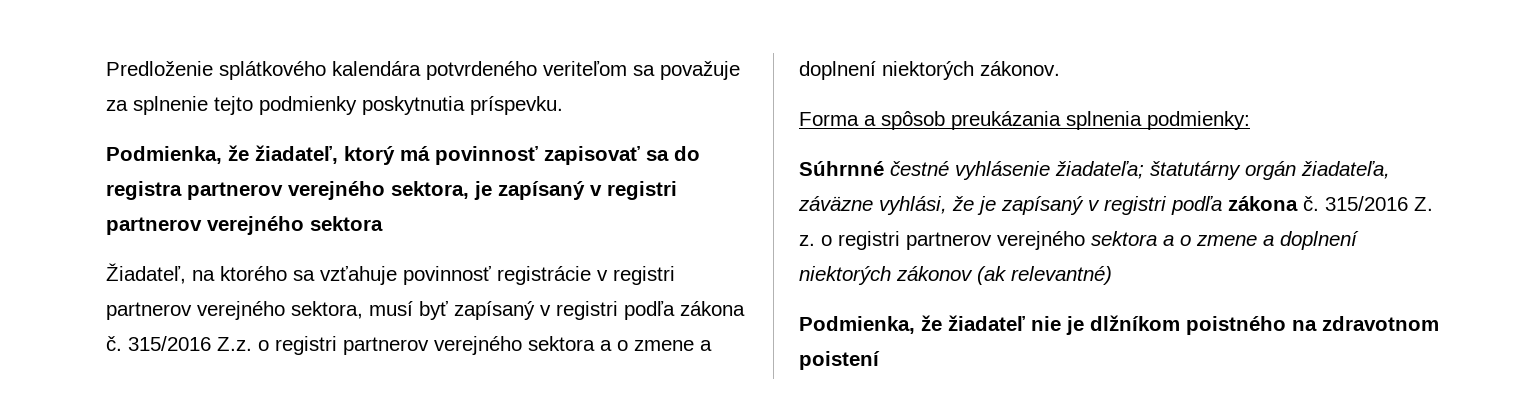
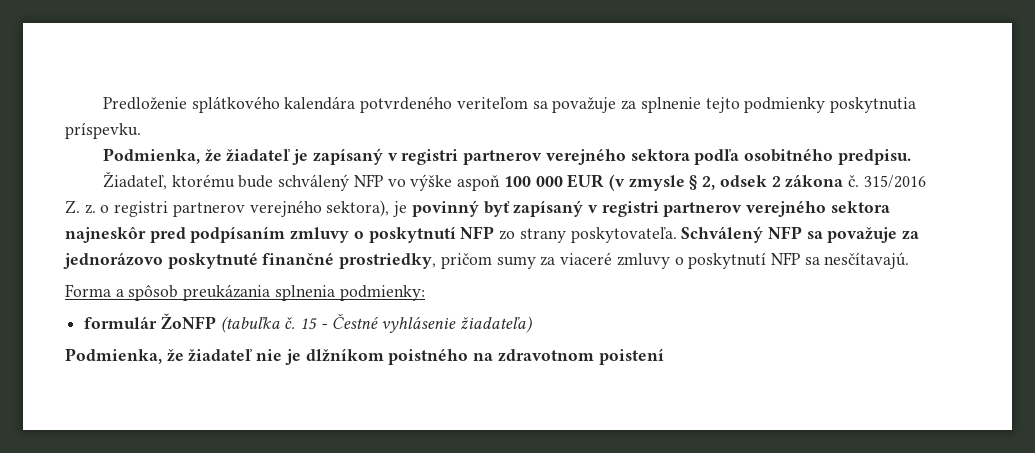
[255,145,700,165] [106,181,469,200] žiadateľ, ktorý má povinnosť zapisovať sa do registra partnerov verejného sektora, -> [226,149,291,162] žiadateľ
[106,263,675,285] [106,301,745,320] [106,336,712,355] [799,61,1060,80] [799,111,1250,130] [799,161,1390,180] [798,196,1222,215] // Žiadateľ, na ktorého sa vzťahuje povinnosť registrácie v registri partnerov verejného sektora, musí byť zapísaný v registri podľa zákona č. 315/2016 Z.z. o registri partnerov verejného sektora a o zmene a doplnení niektorých zákonov. // Forma a spôsob preukázania splnenia podmienky: // Súhrnné čestné vyhlásenie žiadateľa; štatutárny orgán žiadateľa, záväzne vyhlási, že je zapísaný v registri podľa -> [694,148,911,165] [102,172,781,191] podľa osobitného predpisu. // Žiadateľ, ktorému bude schválený NFP vo výške aspoň 100 000 EUR (v zmysle § 2, odsek 2
[1091,231,1359,250] [799,266,1112,285] sektora a o zmene a doplnení niektorých zákonov (ak relevantné) -> [326,200,890,217] [65,226,920,243] [63,252,910,269] [65,284,425,301] [84,313,533,333] sektora), je povinný byť zapísaný v registri partnerov verejného sektora najneskôr pred podpísaním zmluvy o poskytnutí NFP zo strany poskytovateľa. Schválený NFP sa považuje za jednorázovo poskytnuté finančné prostriedky, pričom sumy za viaceré zmluvy o poskytnutí NFP sa nesčítavajú. // Forma a spôsob preukázania splnenia podmienky: // formulár ŽoNFP (tabuľka č. 15 - Čestné vyhlásenie žiadateľa)

